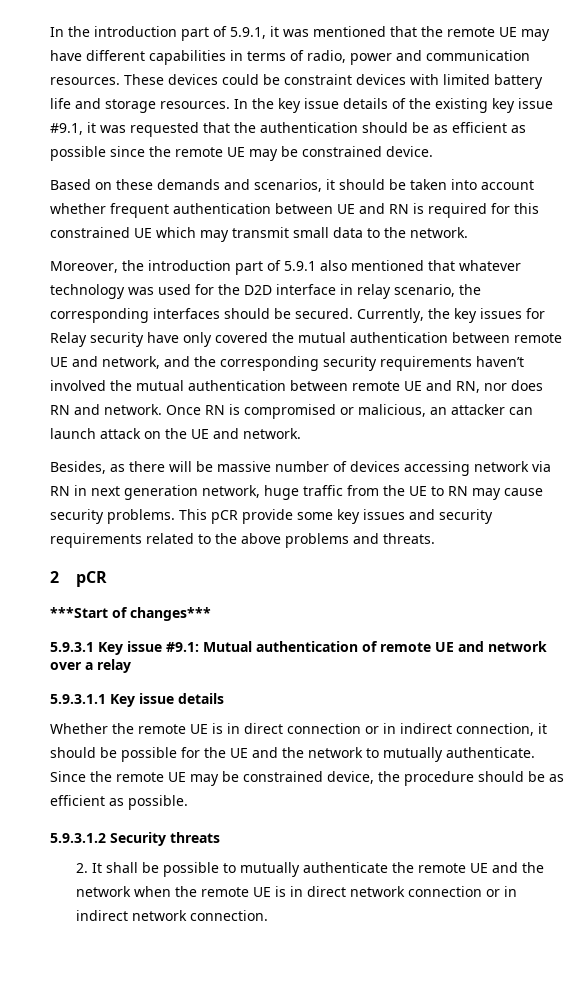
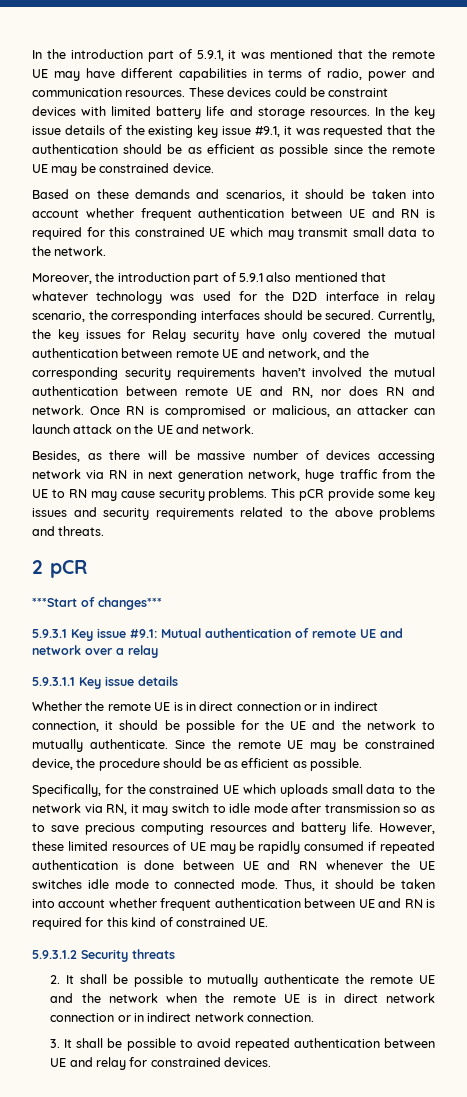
(188, 802) none -> [32,784,436,797] [32,803,435,816] [32,822,435,835] [32,841,435,854] [32,860,436,870] [32,879,435,891] [32,898,436,911] [32,917,269,930] // Specifically, for the constrained UE which uploads small data to the network via RN, it may switch to idle mode after transmission so as to save precious computing resources and battery life. However, these limited resources of UE may be rapidly consumed if repeated authentication is done between UE and RN whenever the UE switches idle mode to connected mode. Thus, it should be taken into account whether frequent authentication between UE and RN is required for this kind of constrained UE.
(268, 915) none -> [50,1038,435,1051] [50,1057,272,1070] // 3. It shall be possible to avoid repeated authentication between UE and relay for constrained devices.

